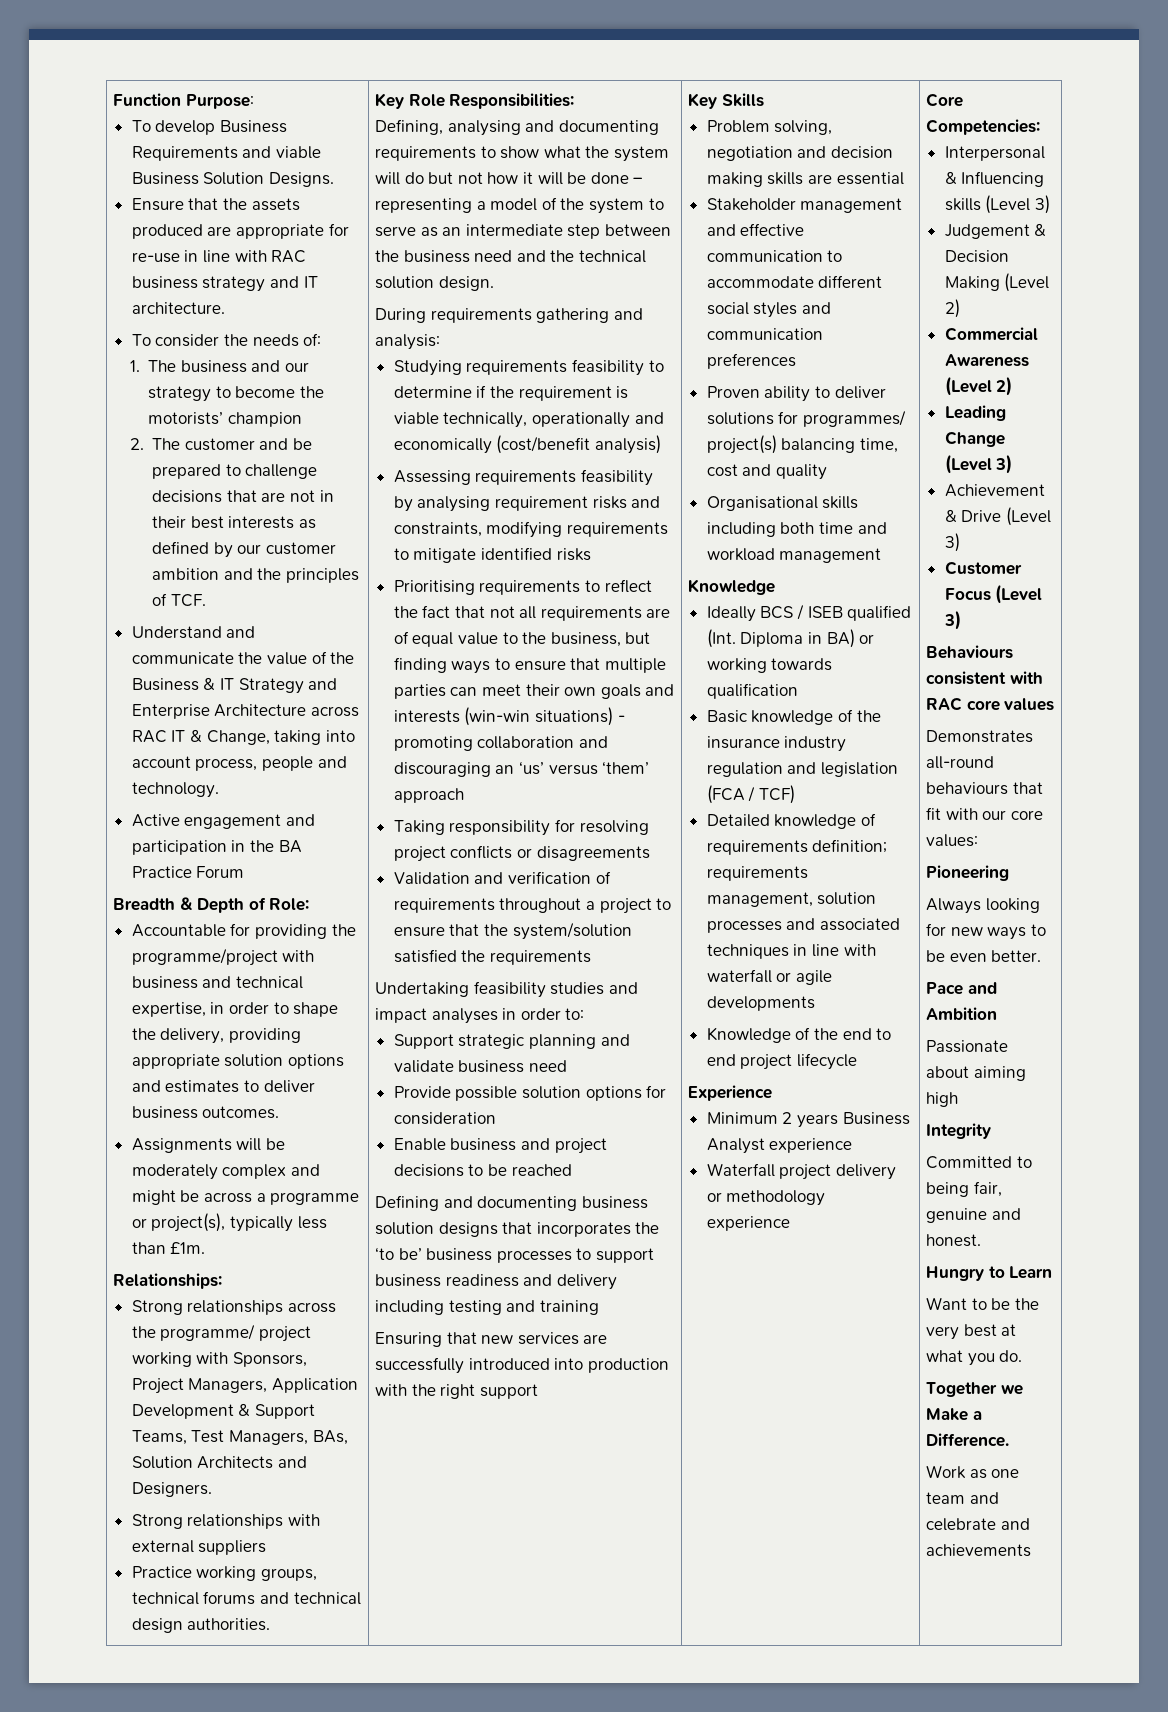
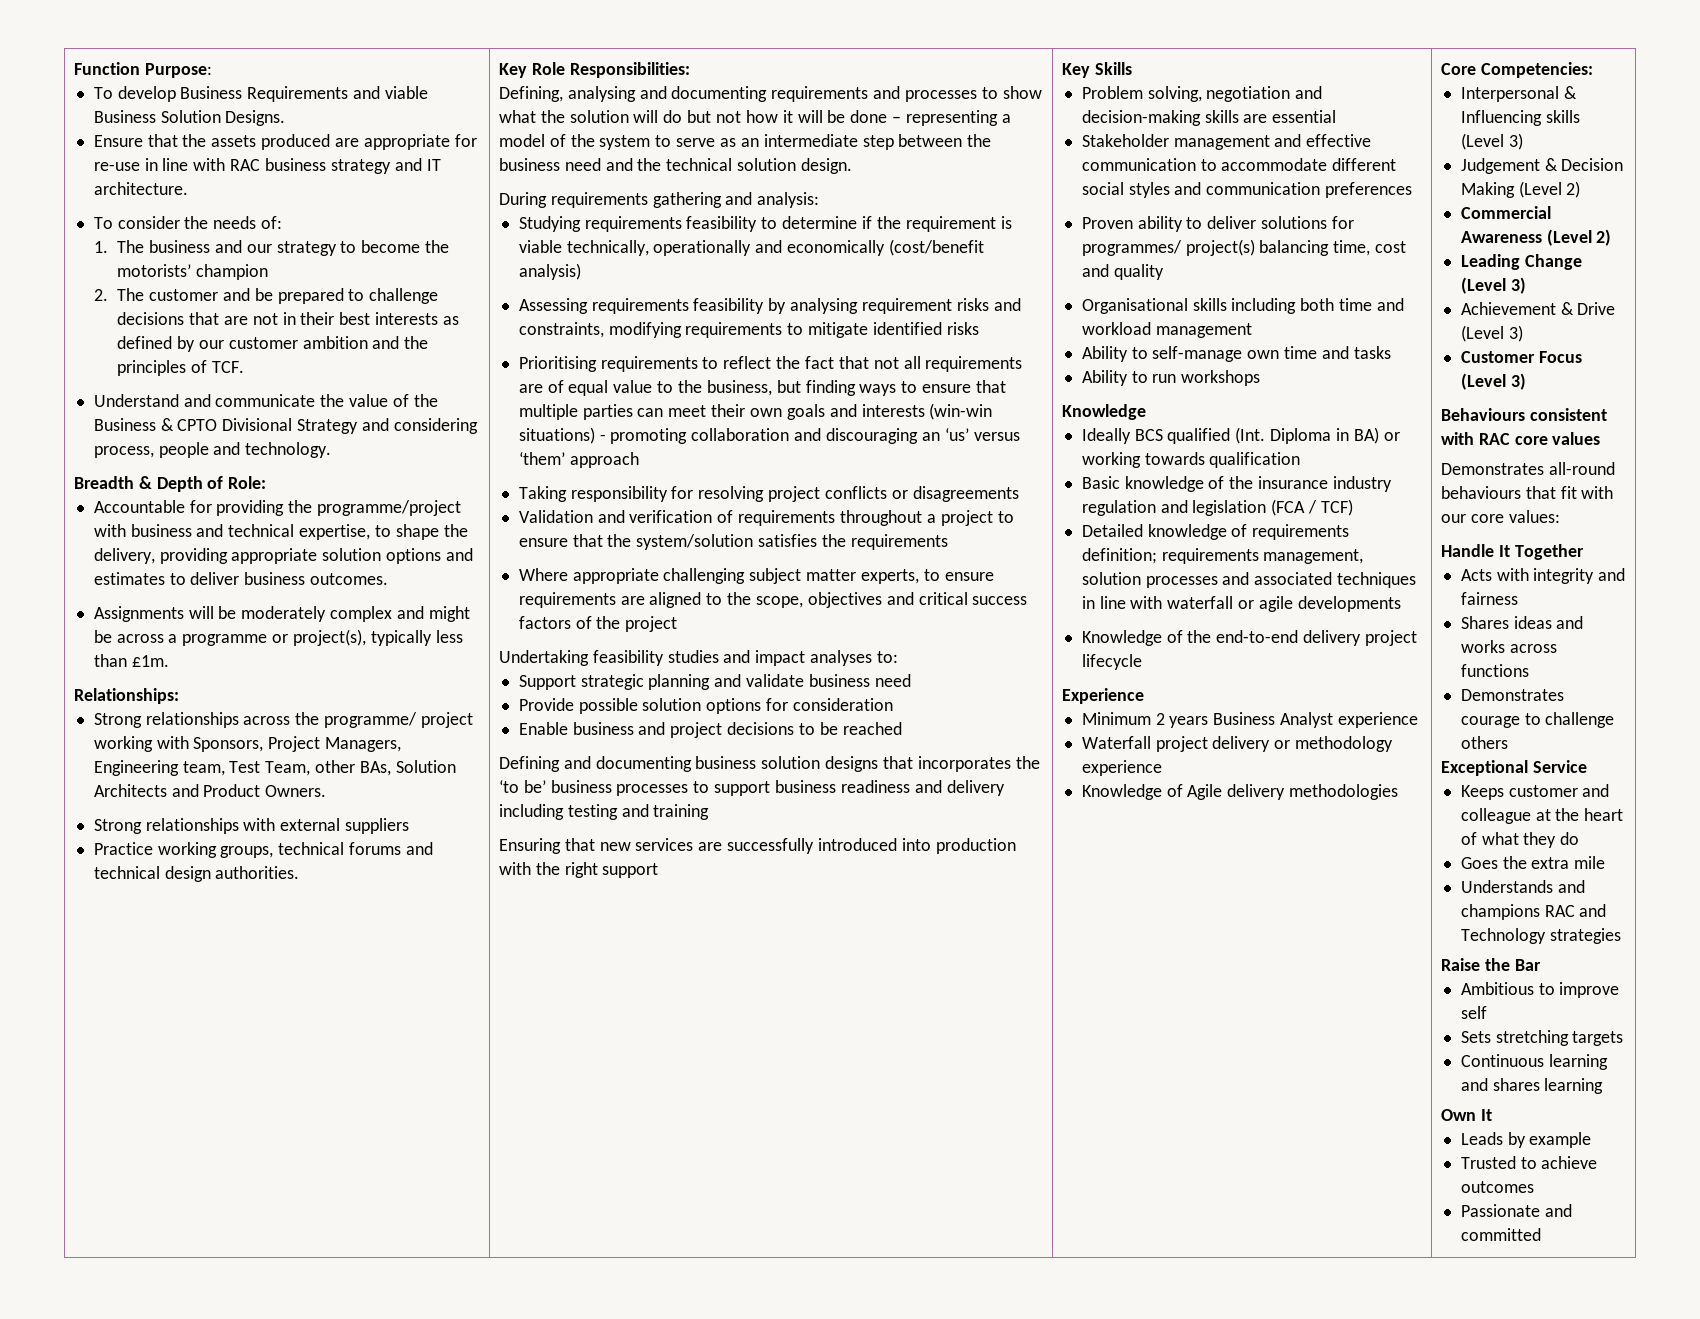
[219,678,338,694] [131,704,359,719] [131,729,355,745] [131,756,347,771] [131,782,219,798] [131,814,315,829] [131,840,302,855] [131,866,245,878] IT Strategy and Enterprise Architecture across RAC IT & Change, taking into account process, people and technology. // Active engagement and participation in the BA Practice Forum -> [177,418,478,434] [93,442,332,458] CPTO Divisional Strategy and considering process, people and technology.
[210,1002,269,1014] in order -> (371, 532) none
[271,1378,358,1393] [131,1403,315,1419] [131,1430,308,1445] Application Development & Support Teams, Test Managers, -> [93,760,356,776] Engineering team, Test Team, other
[131,1482,212,1497] Designers. -> [203,784,327,797] Product Owners.
(477, 153) none -> [873,86,978,102] and processes
[614,146,670,162] system -> [569,110,629,123] solution
[393,949,457,963] satisfied -> [758,534,818,547] satisfies
(591, 957) none -> [518,568,994,584] [518,592,1028,608] [518,616,678,632] // Where appropriate challenging subject matter experts, to ensure requirements are aligned to the scope, objectives and critical success factors of the project
[502,1008,561,1020] in order -> (873, 658) none
[830,146,893,159] [706,172,763,187] decision making -> [1081,110,1201,126] decision-making
(882, 555) none -> [1081,346,1391,362] [1081,370,1261,386] // Ability to self-manage own time and tasks // Ability to run workshops
[796,604,843,620] / ISEB -> (1163, 435) none
[842,1028,892,1040] [706,1054,736,1066] end to end -> [1216,630,1362,646] end-to-end delivery
(790, 1223) none -> [1081,784,1399,800] // Knowledge of Agile delivery methodologies
[926,865,1010,881] [926,898,1040,914] [926,923,1046,940] [926,950,1042,962] [926,982,997,995] [926,1007,998,1020] [926,1040,1009,1053] [926,1066,1026,1081] [926,1092,959,1107] [926,1123,992,1139] [926,1156,1032,1169] [926,1181,1002,1197] [926,1208,1021,1223] [926,1234,982,1247] [926,1266,1053,1281] [926,1297,1039,1310] [926,1324,1017,1340] [926,1350,1023,1366] [926,1382,1023,1397] [926,1408,982,1421] [926,1433,1010,1447] [926,1465,1020,1479] [926,1492,999,1504] [926,1518,1030,1531] [926,1544,1032,1557] Pioneering // Always looking for new ways to be even better. // Pace and Ambition // Passionate about aiming high // Integrity // Committed to being fair, genuine and honest. // Hungry to Learn // Want to be the very best at what you do. // Together we Make a Difference. // Work as one team and celebrate and achievements -> [1440,544,1584,560] [1460,568,1626,584] [1460,592,1518,605] [1460,616,1584,629] [1460,640,1557,653] [1460,664,1529,677] [1460,689,1564,701] [1460,712,1615,728] [1460,736,1508,749] [1440,760,1587,776] [1460,784,1610,800] [1460,808,1624,824] [1460,832,1580,848] [1460,856,1606,869] [1460,880,1585,893] [1460,904,1607,920] [1460,928,1621,944] [1440,958,1541,971] [1460,982,1620,998] [1460,1006,1487,1019] [1460,1030,1624,1046] [1460,1054,1608,1070] [1460,1078,1604,1094] [1440,1109,1492,1121] [1460,1132,1592,1148] [1460,1156,1598,1169] [1460,1181,1534,1193] [1460,1204,1572,1217] [1460,1228,1541,1241] Handle It Together // Acts with integrity and fairness // Shares ideas and works across functions // Demonstrates courage to challenge others // Exceptional Service // Keeps customer and colleague at the heart of what they do // Goes the extra mile // Understands and champions RAC and Technology strategies // Raise the Bar // Ambitious to improve self // Sets stretching targets // Continuous learning and shares learning // Own It // Leads by example // Trusted to achieve outcomes // Passionate and committed

